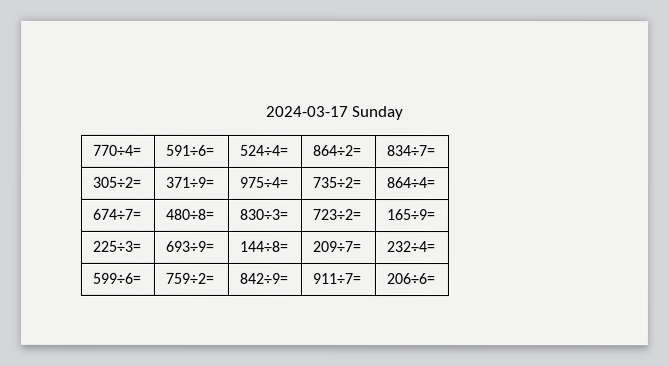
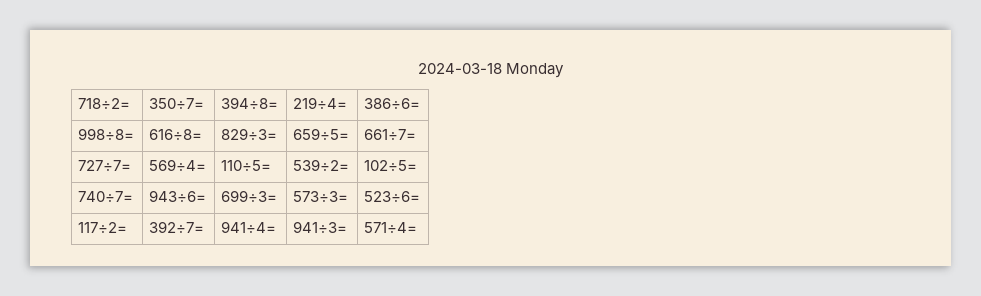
[265,105,405,121] [93,144,143,156] [166,144,216,156] [240,144,290,156] [313,144,363,157] [387,145,437,157] [92,176,143,188] [165,176,216,188] [239,176,290,188] [312,176,363,189] [386,177,437,189] [92,208,142,220] [165,208,215,220] [239,208,289,220] [312,208,362,221] [386,209,436,221] [92,240,142,252] [165,240,215,252] [239,240,289,252] [312,240,362,253] [386,241,436,253] [92,272,142,284] [165,272,215,284] [239,272,289,284] [312,272,362,285] [386,273,436,285] 2024-03-17 Sunday // 770÷4= | 591÷6= | 524÷4= | 864÷2= | 834÷7= // 305÷2= | 371÷9= | 975÷4= | 735÷2= | 864÷4= // 674÷7= | 480÷8= | 830÷3= | 723÷2= | 165÷9= // 225÷3= | 693÷9= | 144÷8= | 209÷7= | 232÷4= // 599÷6= | 759÷2= | 842÷9= | 911÷7= | 206÷6= -> [417,63,565,78] [78,98,131,109] [149,98,205,109] [221,97,279,109] [293,97,348,109] [364,98,421,109] [78,128,135,140] [149,129,203,140] [221,128,278,140] [293,128,350,140] [364,129,417,140] [78,160,132,171] [149,159,207,171] [221,160,272,171] [293,159,350,171] [364,160,418,171] [78,191,134,202] [149,190,207,202] [221,190,278,202] [293,191,349,202] [364,191,421,202] [78,222,128,233] [149,221,205,233] [221,221,277,233] [293,221,348,233] [364,222,418,233] 2024-03-18 Monday // 718÷2= | 350÷7= | 394÷8= | 219÷4= | 386÷6= // 998÷8= | 616÷8= | 829÷3= | 659÷5= | 661÷7= // 727÷7= | 569÷4= | 110÷5= | 539÷2= | 102÷5= // 740÷7= | 943÷6= | 699÷3= | 573÷3= | 523÷6= // 117÷2= | 392÷7= | 941÷4= | 941÷3= | 571÷4=

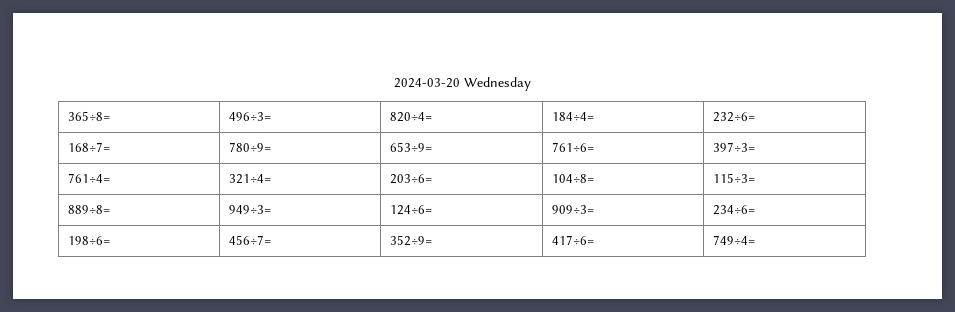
[417,63,565,78] [78,98,131,109] [149,98,205,109] [221,97,279,109] [293,97,348,109] [364,98,421,109] [78,128,135,140] [149,129,203,140] [221,128,278,140] [293,128,350,140] [364,129,417,140] [78,160,132,171] [149,159,207,171] [221,160,272,171] [293,159,350,171] [364,160,418,171] [78,191,134,202] [149,190,207,202] [221,190,278,202] [293,191,349,202] [364,191,421,202] [78,222,128,233] [149,221,205,233] [221,221,277,233] [293,221,348,233] [364,222,418,233] 2024-03-18 Monday // 718÷2= | 350÷7= | 394÷8= | 219÷4= | 386÷6= // 998÷8= | 616÷8= | 829÷3= | 659÷5= | 661÷7= // 727÷7= | 569÷4= | 110÷5= | 539÷2= | 102÷5= // 740÷7= | 943÷6= | 699÷3= | 573÷3= | 523÷6= // 117÷2= | 392÷7= | 941÷4= | 941÷3= | 571÷4= -> [393,77,531,91] [67,111,110,121] [228,112,271,121] [389,112,432,122] [551,112,594,121] [712,112,755,122] [67,142,110,152] [228,142,271,152] [389,142,432,152] [551,142,594,152] [712,142,755,152] [67,173,110,183] [228,174,271,184] [389,174,432,184] [551,174,594,183] [712,173,755,183] [67,205,110,214] [228,205,271,214] [389,205,432,215] [551,205,594,214] [712,205,755,215] [67,236,110,245] [228,235,271,245] [389,235,432,246] [551,235,594,245] [712,235,755,245] 2024-03-20 Wednesday // 365÷8= | 496÷3= | 820÷4= | 184÷4= | 232÷6= // 168÷7= | 780÷9= | 653÷9= | 761÷6= | 397÷3= // 761÷4= | 321÷4= | 203÷6= | 104÷8= | 115÷3= // 889÷8= | 949÷3= | 124÷6= | 909÷3= | 234÷6= // 198÷6= | 456÷7= | 352÷9= | 417÷6= | 749÷4=

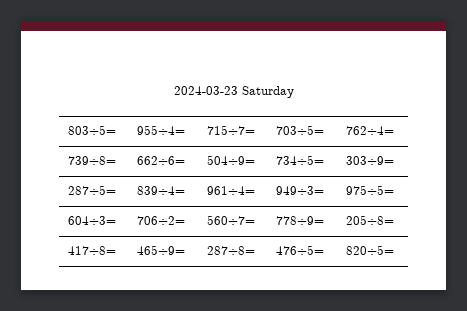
[393,77,531,91] [67,111,110,121] [228,112,271,121] [389,112,432,122] [551,112,594,121] [712,112,755,122] [67,142,110,152] [228,142,271,152] [389,142,432,152] [551,142,594,152] [712,142,755,152] [67,173,110,183] [228,174,271,184] [389,174,432,184] [551,174,594,183] [712,173,755,183] [67,205,110,214] [228,205,271,214] [389,205,432,215] [551,205,594,214] [712,205,755,215] [67,236,110,245] [228,235,271,245] [389,235,432,246] [551,235,594,245] [712,235,755,245] 2024-03-20 Wednesday // 365÷8= | 496÷3= | 820÷4= | 184÷4= | 232÷6= // 168÷7= | 780÷9= | 653÷9= | 761÷6= | 397÷3= // 761÷4= | 321÷4= | 203÷6= | 104÷8= | 115÷3= // 889÷8= | 949÷3= | 124÷6= | 909÷3= | 234÷6= // 198÷6= | 456÷7= | 352÷9= | 417÷6= | 749÷4= -> [173,86,294,98] [68,125,117,135] [137,125,186,135] [207,125,256,135] [276,125,325,135] [346,126,395,135] [68,156,117,165] [137,156,186,165] [207,155,256,165] [276,155,325,165] [346,156,395,165] [68,185,117,195] [137,186,186,195] [207,186,256,195] [276,186,325,195] [346,185,395,195] [68,216,117,225] [137,216,186,225] [207,215,256,225] [276,216,325,225] [346,215,395,225] [68,246,117,255] [137,245,186,255] [207,246,256,255] [276,245,325,255] [346,245,395,255] 2024-03-23 Saturday // 803÷5= | 955÷4= | 715÷7= | 703÷5= | 762÷4= // 739÷8= | 662÷6= | 504÷9= | 734÷5= | 303÷9= // 287÷5= | 839÷4= | 961÷4= | 949÷3= | 975÷5= // 604÷3= | 706÷2= | 560÷7= | 778÷9= | 205÷8= // 417÷8= | 465÷9= | 287÷8= | 476÷5= | 820÷5=

